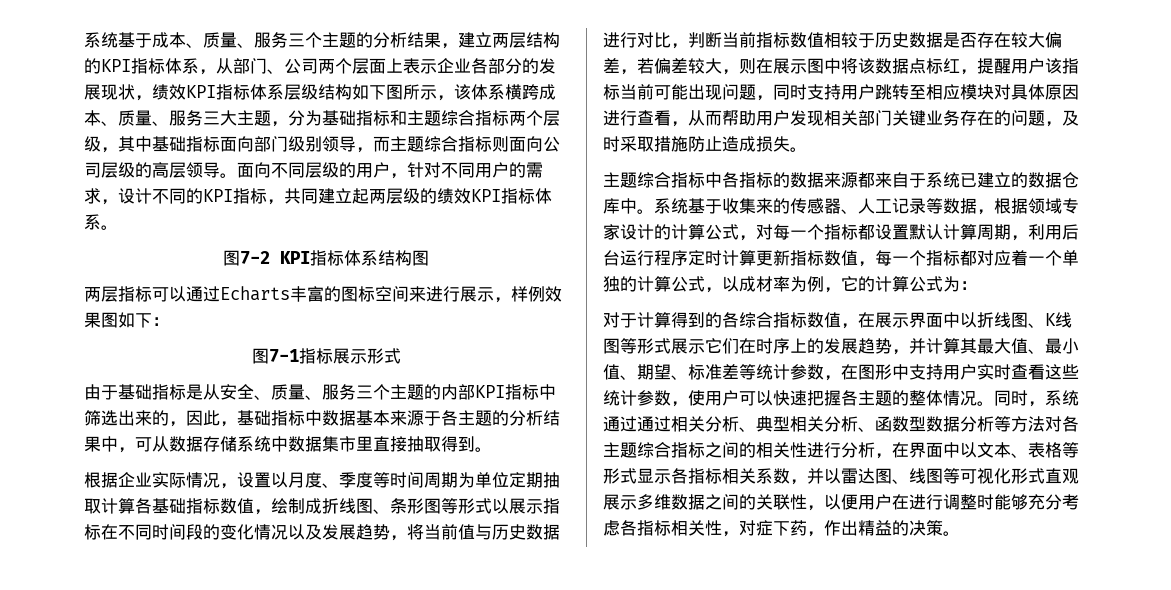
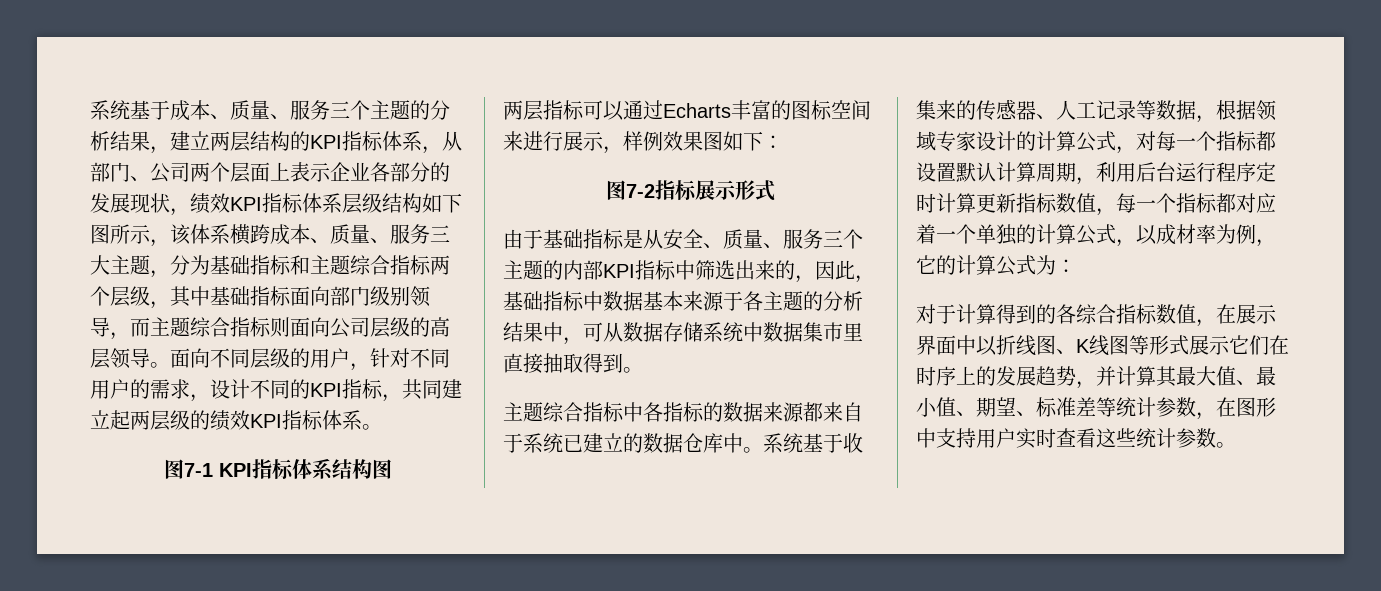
[240,251,270,264] 7-2 -> [183,463,213,477] 7-1
[268,349,299,362] 7-1 -> [626,184,655,198] 7-2
[84,472,560,489] [84,498,560,515] [84,524,560,541] [603,32,1062,49] [603,58,1079,75] [603,84,1079,101] [603,110,1079,127] [603,136,807,152] // 根据企业实际情况，设置以月度、季度等时间周期为单位定期抽取计算各基础指标数值，绘制成折线图、条形图等形式以展示指标在不同时间段的变化情况以及发展趋势，将当前值与历史数据进行对比，判断当前指标数值相较于历史数据是否存在较大偏差，若偏差较大，则在展示图中将该数据点标红，提醒用户该指标当前可能出现问题，同时支持用户跳转至相应模块对具体原因进行查看，从而帮助用户发现相关部门关键业务存在的问题，及时采取措施防止造成损失。 -> (643, 370) none
[671,390,1079,407] [603,416,1079,432] [603,442,1079,459] [603,468,1079,485] [603,494,1079,511] [603,520,943,537] ，使用户可以快速把握各主题的整体情况。同时，系统通过通过相关分析、典型相关分析、函数型数据分析等方法对各主题综合指标之间的相关性进行分析，在界面中以文本、表格等形式显示各指标相关系数，并以雷达图、线图等可视化形式直观展示多维数据之间的关联性，以便用户在进行调整时能够充分考虑各指标相关性，对症下药，作出精益的决策 -> (1216, 438) none

